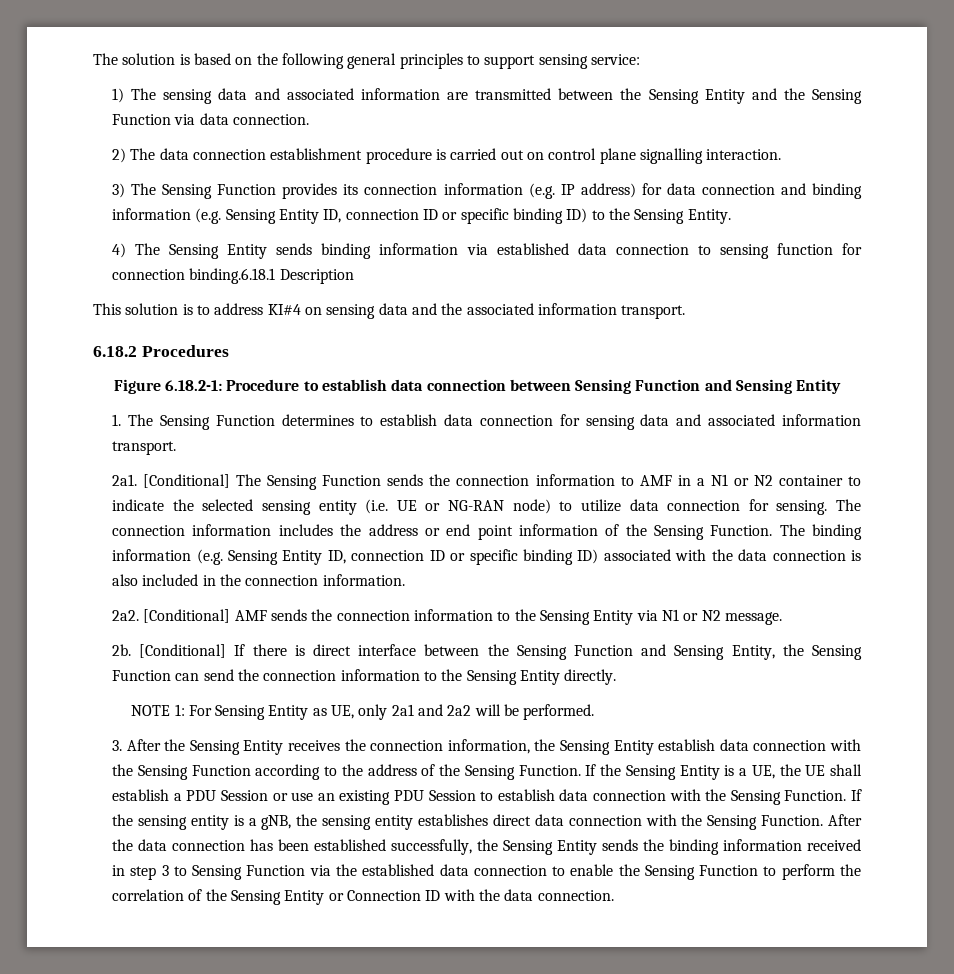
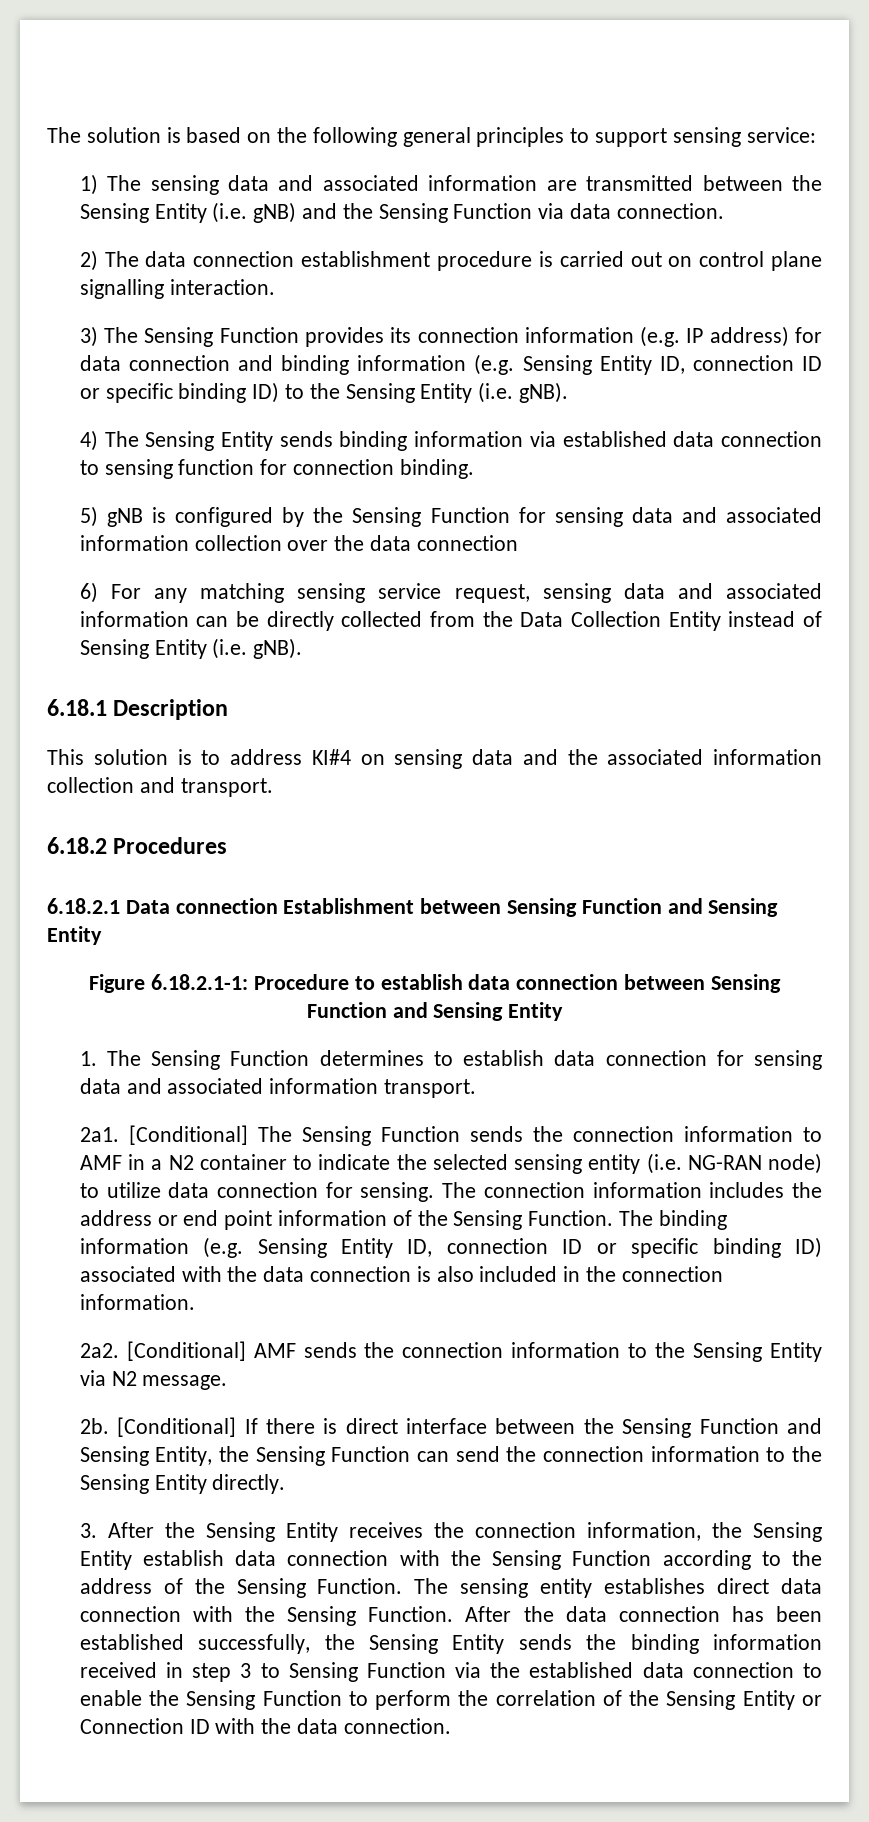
(745, 96) none -> [212,202,297,223] (i.e. gNB)
[687,209,731,224] Entity. -> [420,382,569,403] Entity (i.e. gNB).
[189,268,276,284] binding.6.18.1 -> [399,459,474,479] [79,506,822,527] [79,535,518,551] [79,582,822,603] [79,611,822,631] [79,638,303,659] [47,699,107,716] binding. // 5) gNB is configured by the Sensing Function for sensing data and associated information collection over the data connection // 6) For any matching sensing service request, sensing data and associated information can be directly collected from the Data Collection Entity instead of Sensing Entity (i.e. gNB). // 6.18.1
(617, 309) none -> [47,777,175,793] collection and
(229, 351) none -> [47,898,779,917] [47,926,102,945] // 6.18.2.1 Data connection Establishment between Sensing Function and Sensing Entity
[164,380,222,391] 6.18.2-1: -> [151,974,249,990] 6.18.2.1-1:
[710,474,749,486] N1 or -> (163, 1164) none
[396,500,441,511] UE or -> (682, 1163) none
[661,609,699,621] N1 or -> (106, 1378) none
[131,704,595,720] // NOTE 1: For Sensing Entity as UE, only 2a1 and 2a2 will be performed. -> (286, 1484) none
[585,764,863,780] [112,789,863,805] [112,814,318,830] If the Sensing Entity is a UE, the UE shall establish a PDU Session or use an existing PDU Session to establish data connection with the Sensing Function. If the sensing entity is a gNB, the -> [414,1578,449,1594] The

